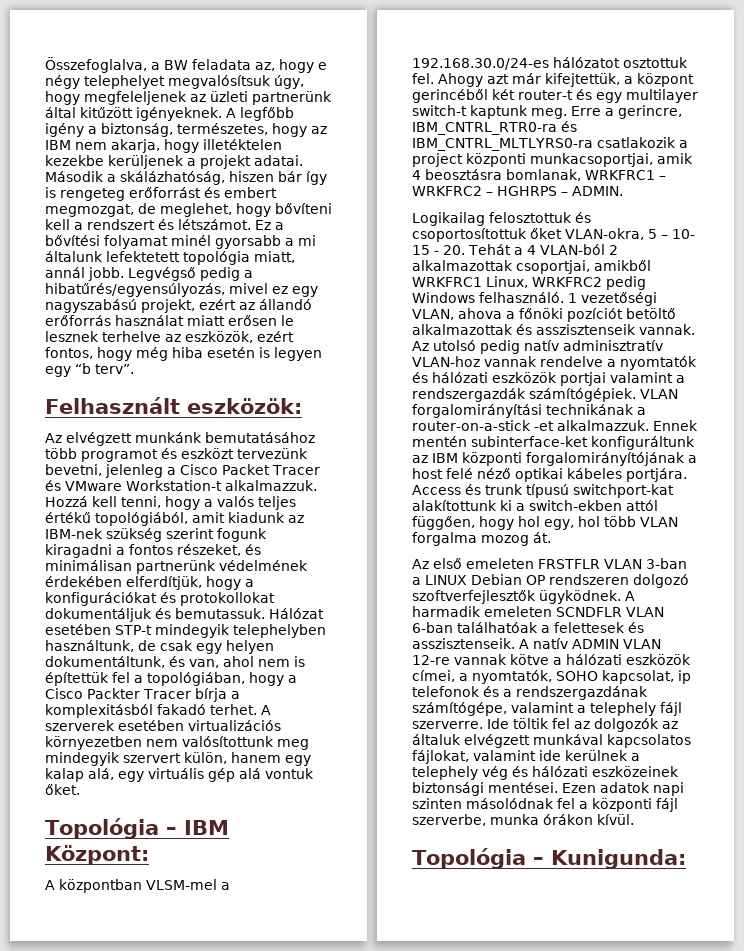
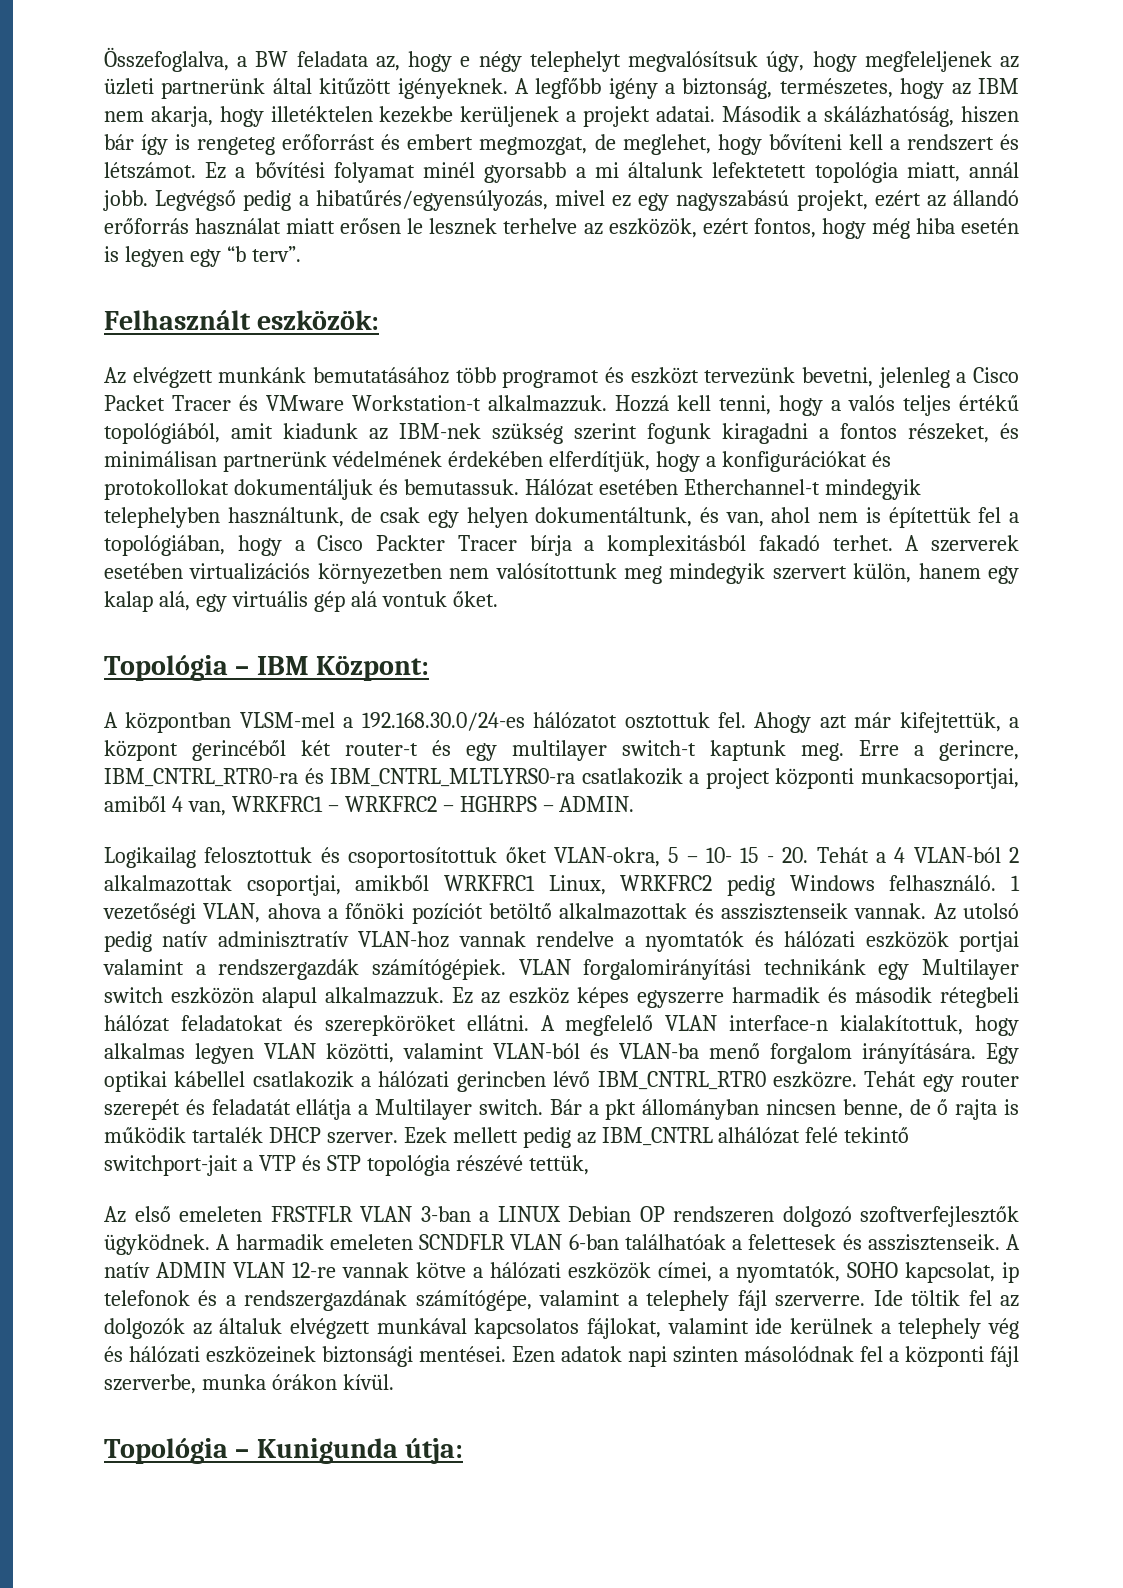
[84,75,165,89] telephelyet -> [529,51,621,72] telephelyt
[115,625,152,635] STP-t -> [683,479,820,495] Etherchannel-t
[657,153,693,164] [412,169,581,181] amik 4 beosztásra bomlanak, -> [104,796,226,816] amiből 4 van,
[546,404,646,415] [412,420,698,431] [412,436,695,450] [412,452,697,466] [412,468,687,482] [412,484,674,498] [412,500,658,511] [412,516,678,530] [412,532,551,546] technikának a router-on-a-stick -et alkalmazzuk. Ennek mentén subinterface-ket konfiguráltunk az IBM központi forgalomirányítójának a host felé néző optikai kábeles portjára. Access és trunk típusú switchport-kat alakítottunk ki a switch-ekben attól függően, hogy hol egy, hol több VLAN forgalma mozog át. -> [763,959,1019,980] [104,987,1020,1008] [104,1015,1019,1036] [104,1043,1019,1064] [104,1071,1020,1092] [104,1099,1019,1120] [104,1127,910,1148] [104,1155,589,1176] technikánk egy Multilayer switch eszközön alapul alkalmazzuk. Ez az eszköz képes egyszerre harmadik és második rétegbeli hálózat feladatokat és szerepköröket ellátni. A megfelelő VLAN interface-n kialakítottuk, hogy alkalmas legyen VLAN közötti, valamint VLAN-ból és VLAN-ba menő forgalom irányítására. Egy optikai kábellel csatlakozik a hálózati gerincben lévő IBM_CNTRL_RTR0 eszközre. Tehát egy router szerepét és feladatát ellátja a Multilayer switch. Bár a pkt állományban nincsen benne, de ő rajta is működik tartalék DHCP szerver. Ezek mellett pedig az IBM_CNTRL alhálózat felé tekintő switchport-jait a VTP és STP topológia részévé tettük,
[550,849,686,869] Kunigunda: -> [256,1438,464,1464] Kunigunda útja:

